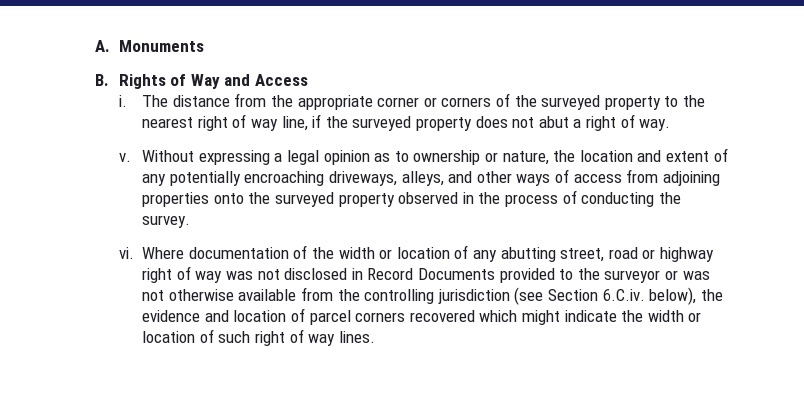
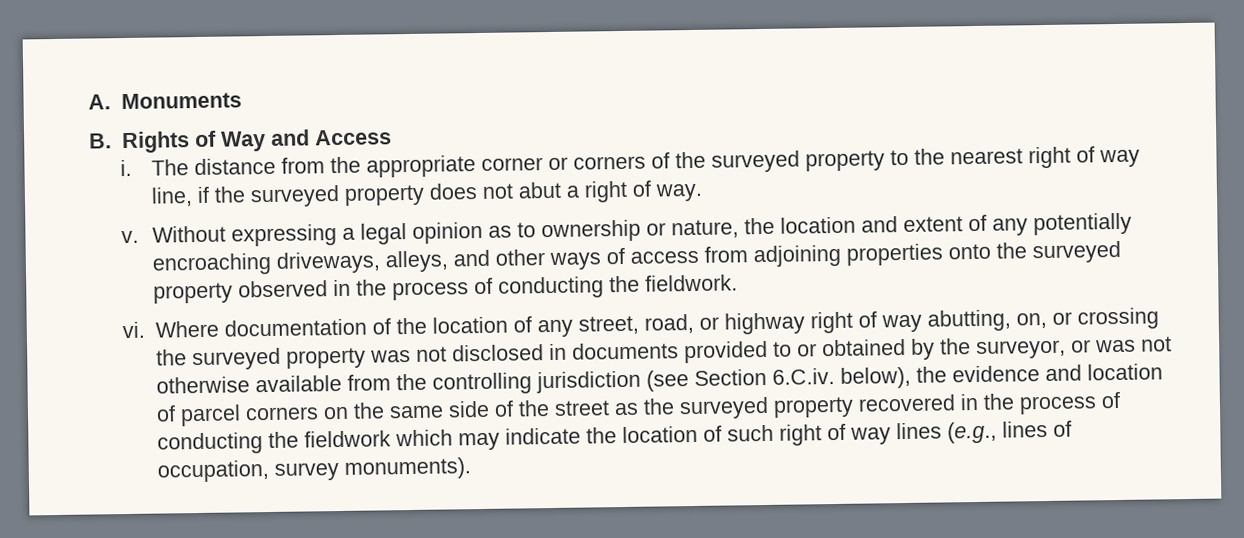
[142,215,191,228] survey. -> [645,274,739,292] fieldwork.
[338,247,393,259] width or -> (428, 326) none
[500,247,638,262] abutting street, road -> [578,313,695,335] street, road,
[226,268,661,283] was not disclosed in Record Documents provided to the surveyor -> [927,307,1160,332] [156,338,1067,371] abutting, on, or crossing the surveyed property was not disclosed in documents provided to or obtained by the surveyor,
[409,310,702,325] recovered which might indicate the width or -> [323,391,1122,420] [157,427,618,455] on the same side of the street as the surveyed property recovered in the process of conducting the fieldwork which may indicate the
[338,331,375,343] lines. -> [896,420,1073,444] [157,457,472,483] lines (e.g., lines of occupation, survey monuments).

